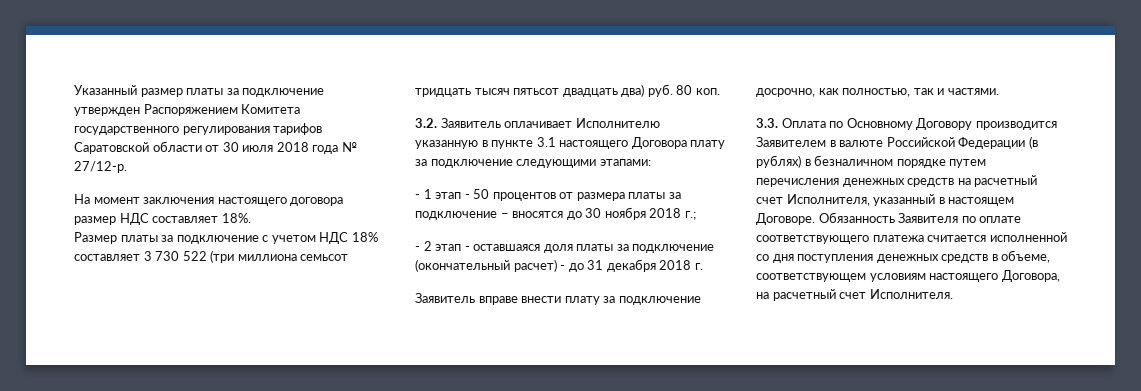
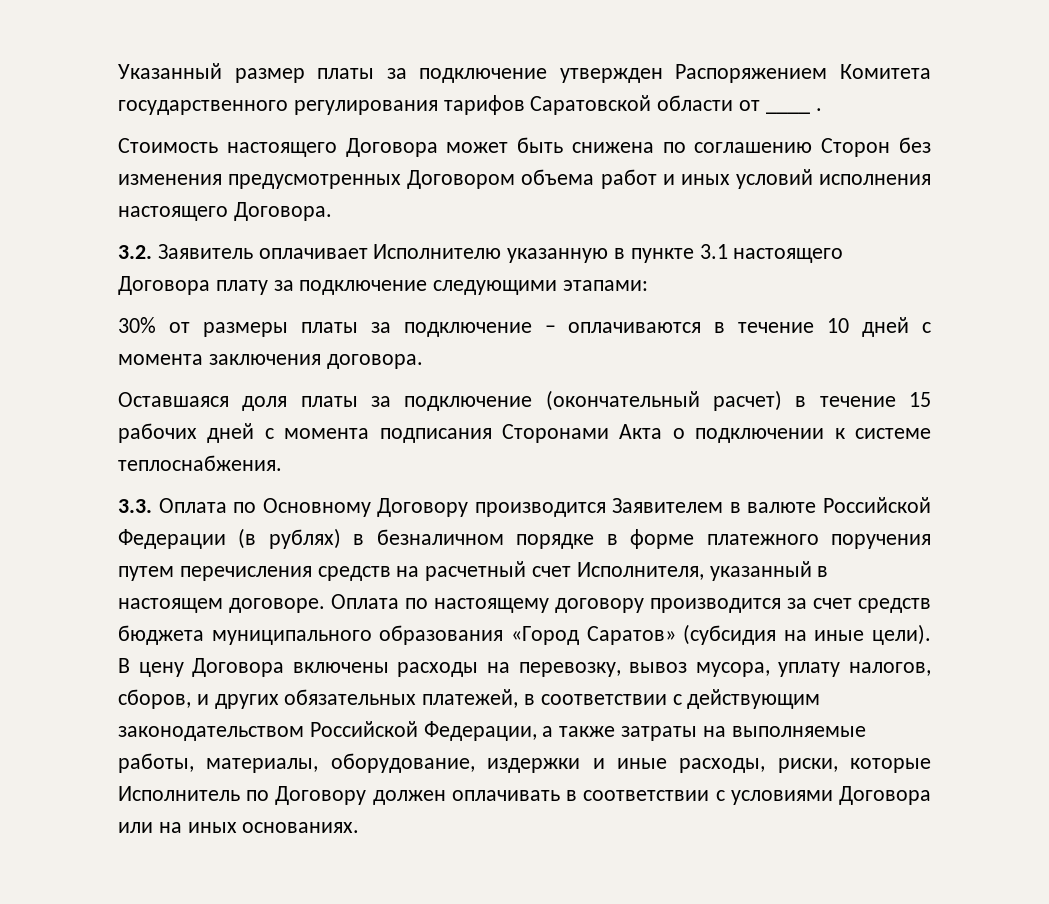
[222,142,357,154] [74,161,127,173] [74,194,344,206] [74,213,251,225] [74,232,378,244] [74,250,349,263] [415,84,720,97] 30 июля 2018 года № 27/12-р. // На момент заключения настоящего договора размер НДС составляет 18%. // Размер платы за подключение с учетом НДС 18% составляет 3 730 522 (три миллиона семьсот тридцать тысяч пятьсот двадцать два) руб. 80 коп. -> [765,111,810,114] [815,108,822,111] [118,137,932,157] [118,169,931,189] [118,202,332,221] ____ . // Стоимость настоящего Договора может быть снижена по соглашению Сторон без изменения предусмотренных Договором объема работ и иных условий исполнения настоящего Договора.
[415,189,681,201] [415,207,696,220] [415,241,541,251] - 1 этап - 50 процентов от размера платы за подключение – вносятся до 30 ноября 2018 г.; // - 2 этап - оставшаяся -> [118,317,931,337] [118,354,423,369] [118,392,229,407] 30% от размеры платы за подключение – оплачиваются в течение 10 дней с момента заключения договора. // Оставшаяся
[560,259,703,272] [415,293,701,305] [756,88,999,97] - до 31 декабря 2018 г. // Заявитель вправе внести плату за подключение досрочно, как полностью, так и частями. -> [795,392,932,407] [118,423,931,443] [118,455,282,471] в течение 15 рабочих дней с момента подписания Сторонами Акта о подключении к системе теплоснабжения.
(946, 163) none -> [606,529,932,549] в форме платежного поручения
[842,178,905,187] денежных -> (312, 573) none
[756,212,1022,225] [756,232,1067,244] [756,250,1051,263] [756,270,1060,282] [756,289,953,301] Договоре. Обязанность Заявителя по оплате соответствующего платежа считается исполненной со дня поступления денежных средств в объеме, соответствующем условиям настоящего Договора, на расчетный счет Исполнителя. -> [229,594,931,613] [118,624,931,645] [118,658,932,677] [118,689,821,709] [118,721,866,741] [118,753,931,773] [118,786,931,805] [118,822,360,833] договоре. Оплата по настоящему договору производится за счет средств бюджета муниципального образования «Город Саратов» (субсидия на иные цели). В цену Договора включены расходы на перевозку, вывоз мусора, уплату налогов, сборов, и других обязательных платежей, в соответствии с действующим законодательством Российской Федерации, а также затраты на выполняемые работы, материалы, оборудование, издержки и иные расходы, риски, которые Исполнитель по Договору должен оплачивать в соответствии с условиями Договора или на иных основаниях.

